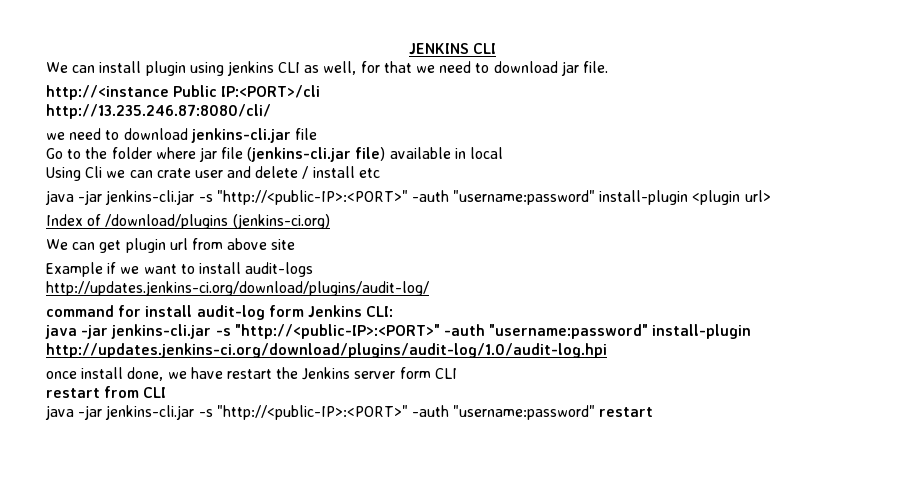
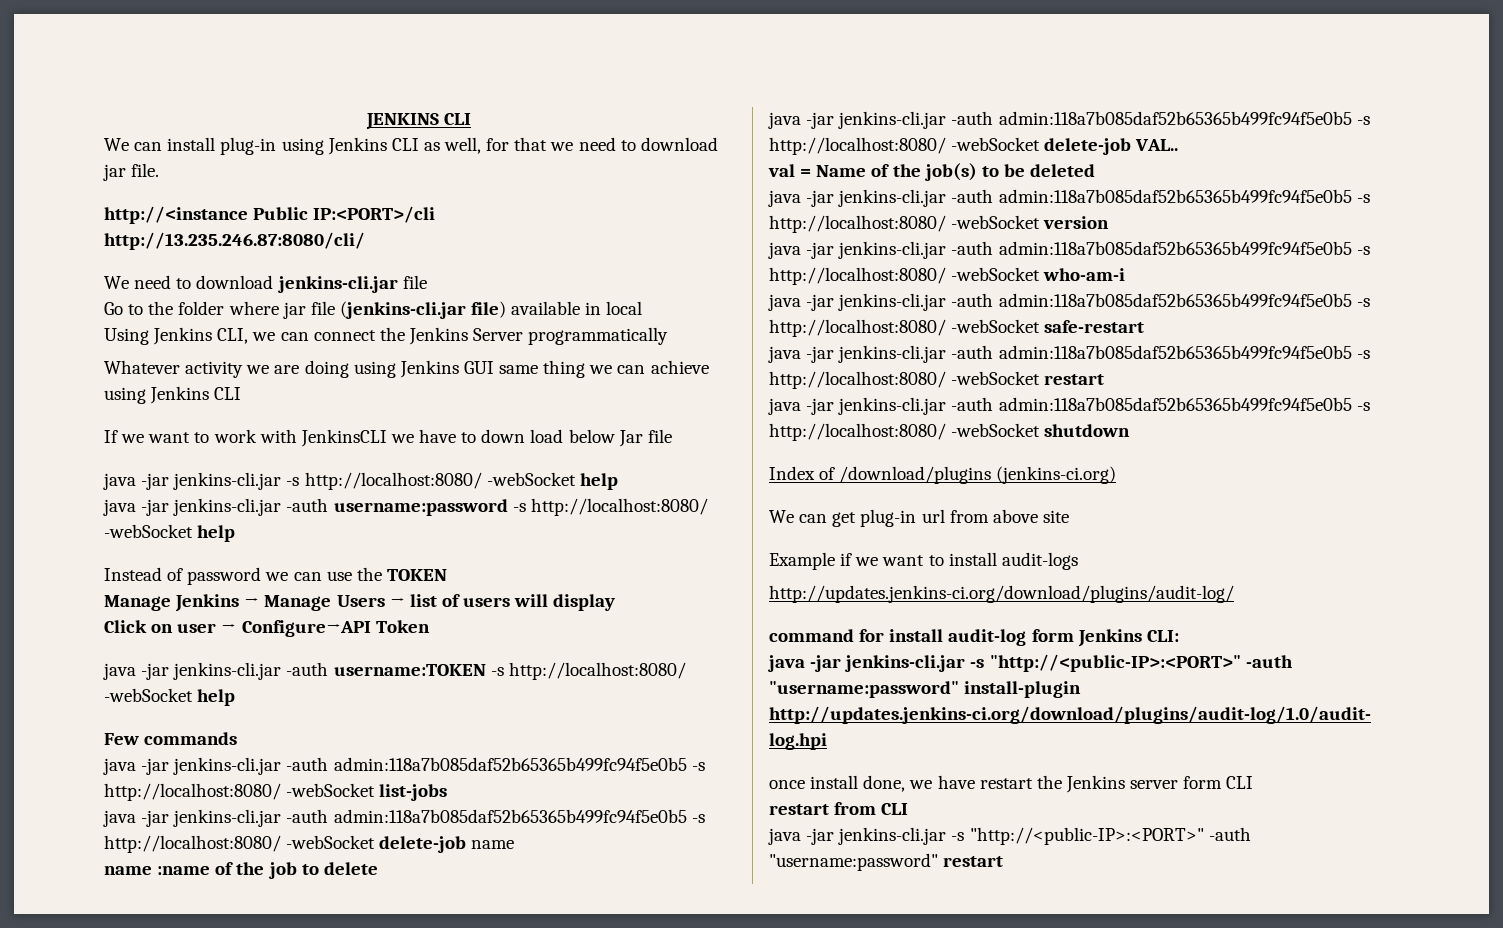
[145,61,274,76] plugin using jenkins -> [220,137,387,155] plug-in using Jenkins
[46,132,65,140] we -> [104,276,129,289] We
[85,166,380,179] [45,190,771,205] Cli we can crate user and delete / install etc // java -jar jenkins-cli.jar -s "http://<public-IP>:<PORT>" -auth "username:password" install-plugin <plugin url> -> [153,327,669,345] [104,360,709,378] [104,386,242,404] [104,429,672,447] [103,472,618,490] [103,498,708,516] [104,524,236,542] [104,567,447,585] [104,594,616,612] [104,620,430,637] [103,662,686,680] [104,688,236,706] [104,732,238,745] [103,757,705,775] [104,783,448,801] [103,809,705,827] [104,835,515,853] [104,862,378,879] [768,111,1370,129] [769,137,1179,155] [768,163,1096,181] [768,189,1370,207] [769,215,1110,233] [768,241,1370,259] [769,267,1126,285] [768,293,1370,311] [769,319,1145,337] [768,345,1370,363] [769,371,1105,389] [768,397,1370,415] [769,423,1131,441] Jenkins CLI, we can connect the Jenkins Server programmatically // Whatever activity we are doing using Jenkins GUI same thing we can achieve using Jenkins CLI // If we want to work with JenkinsCLI we have to down load below Jar file // java -jar jenkins-cli.jar -s http://localhost:8080/ -webSocket help // java -jar jenkins-cli.jar -auth username:password -s http://localhost:8080/ -webSocket help // Instead of password we can use the TOKEN // Manage Jenkins → Manage Users → list of users will display // Click on user → Configure→API Token // java -jar jenkins-cli.jar -auth username:TOKEN -s http://localhost:8080/ -webSocket help // Few commands // java -jar jenkins-cli.jar -auth admin:118a7b085daf52b65365b499fc94f5e0b5 -s http://localhost:8080/ -webSocket list-jobs // java -jar jenkins-cli.jar -auth admin:118a7b085daf52b65365b499fc94f5e0b5 -s http://localhost:8080/ -webSocket delete-job name // name :name of the job to delete // java -jar jenkins-cli.jar -auth admin:118a7b085daf52b65365b499fc94f5e0b5 -s http://localhost:8080/ -webSocket delete-job VAL.. // val = Name of the job(s) to be deleted // java -jar jenkins-cli.jar -auth admin:118a7b085daf52b65365b499fc94f5e0b5 -s http://localhost:8080/ -webSocket version // java -jar jenkins-cli.jar -auth admin:118a7b085daf52b65365b499fc94f5e0b5 -s http://localhost:8080/ -webSocket who-am-i // java -jar jenkins-cli.jar -auth admin:118a7b085daf52b65365b499fc94f5e0b5 -s http://localhost:8080/ -webSocket safe-restart // java -jar jenkins-cli.jar -auth admin:118a7b085daf52b65365b499fc94f5e0b5 -s http://localhost:8080/ -webSocket restart // java -jar jenkins-cli.jar -auth admin:118a7b085daf52b65365b499fc94f5e0b5 -s http://localhost:8080/ -webSocket shutdown
[125,238,166,253] plugin -> [860,509,917,527] plug-in

